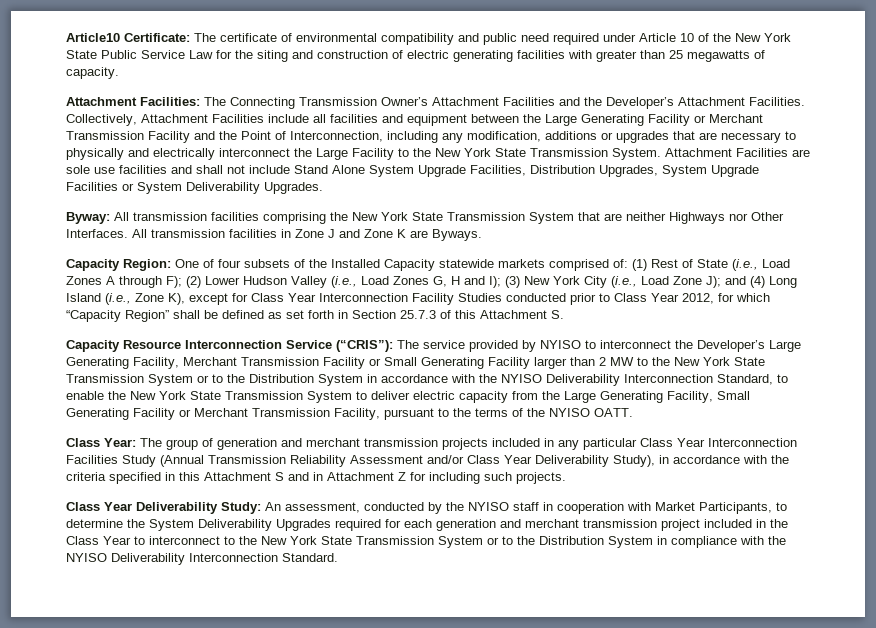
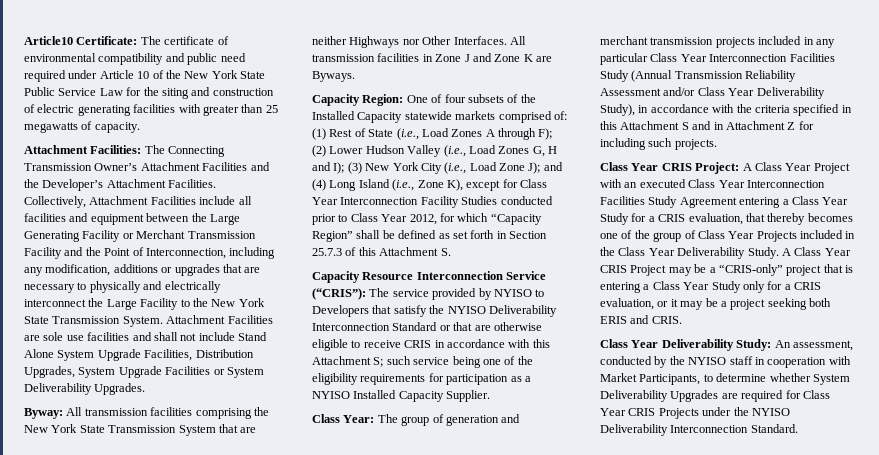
[600,340,801,352] [66,357,765,369] [66,374,788,386] [66,391,750,403] [66,408,633,420] interconnect the Developer’s Large Generating Facility, Merchant Transmission Facility or Small Generating Facility larger than 2 MW to the New York State Transmission System or to the Distribution System in accordance with the NYISO Deliverability Interconnection Standard, to enable the New York State Transmission System to deliver electric capacity from the Large Generating Facility, Small Generating Facility or Merchant Transmission Facility, pursuant to the terms of the NYISO OATT. -> [312,305,557,317] [312,322,542,331] [312,339,550,351] [312,356,533,368] [312,373,531,385] [312,390,491,402] Developers that satisfy the NYISO Deliverability Interconnection Standard or that are otherwise eligible to receive CRIS in accordance with this Attachment S; such service being one of the eligibility requirements for participation as a NYISO Installed Capacity Supplier.
(566, 478) none -> [600,162,850,174] [600,179,825,188] [600,196,849,208] [600,213,853,225] [600,230,856,242] [600,247,851,259] [600,264,853,276] [600,281,821,293] [600,298,831,310] [600,315,682,324] // Class Year CRIS Project: A Class Year Project with an executed Class Year Interconnection Facilities Study Agreement entering a Class Year Study for a CRIS evaluation, that thereby becomes one of the group of Class Year Projects included in the Class Year Deliverability Study. A Class Year CRIS Project may be a “CRIS-only” project that is entering a Class Year Study only for a CRIS evaluation, or it may be a project seeking both ERIS and CRIS.
[127,519,145,528] the -> [769,373,811,382] whether
(331, 525) none -> [721,393,738,399] are
[404,519,788,531] [66,536,764,548] each generation and merchant transmission project included in the Class Year to interconnect to the New York State Transmission System or to the Distribution System in compliance with -> [802,390,830,399] [600,407,732,419] Class Year CRIS Projects under

